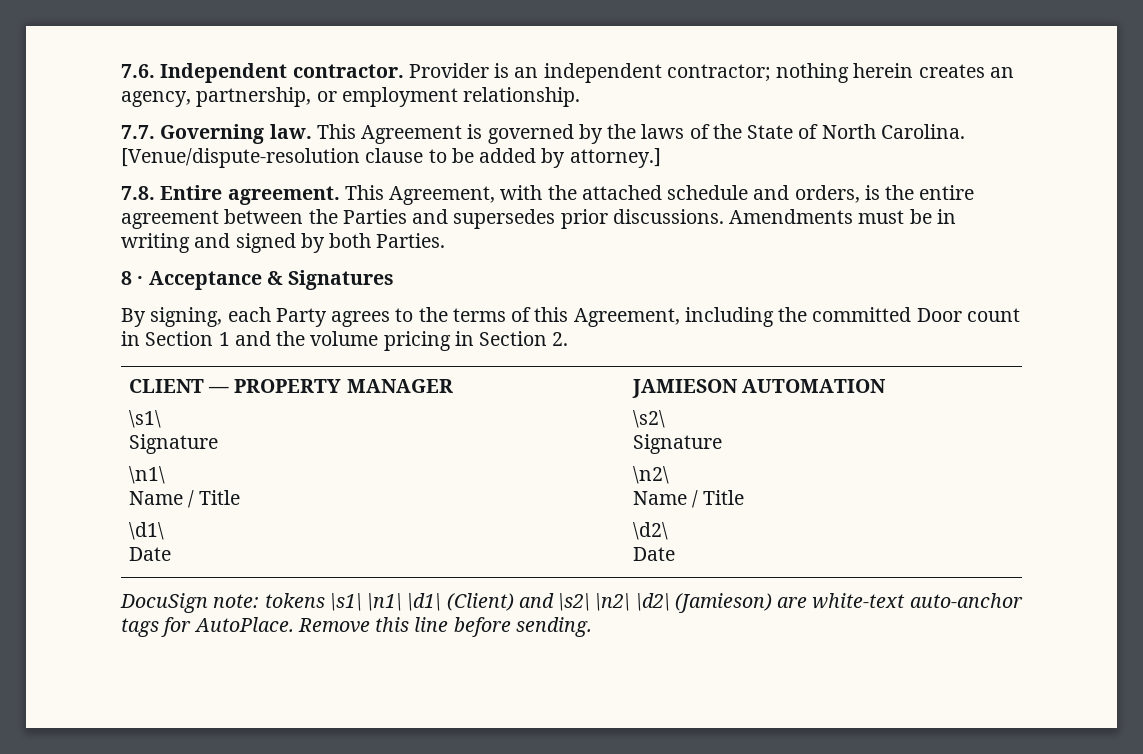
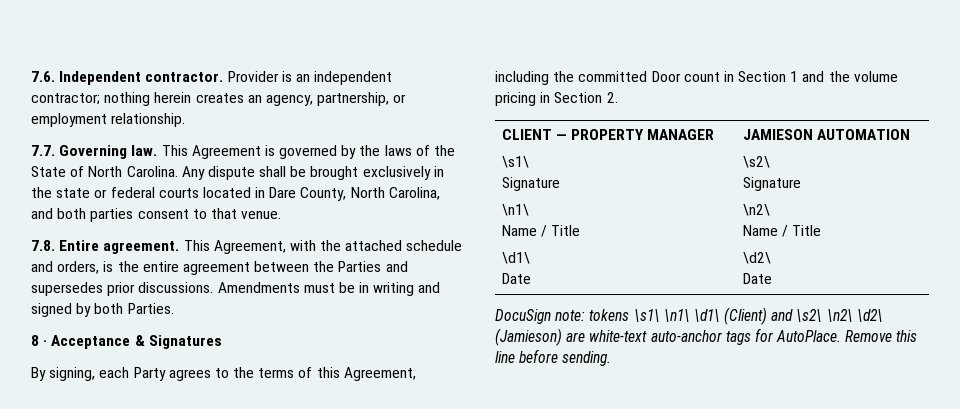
[121,148,661,168] [Venue/dispute-resolution clause to be added by attorney.] -> [181,166,444,180] [31,187,440,201] [31,208,282,222] Any dispute shall be brought exclusively in the state or federal courts located in Dare County, North Carolina, and both parties consent to that venue.

